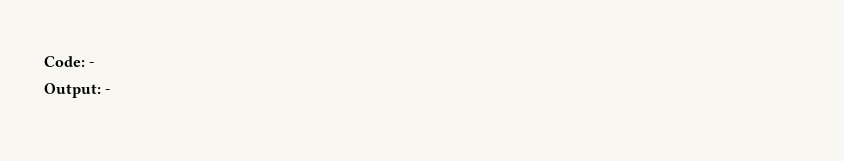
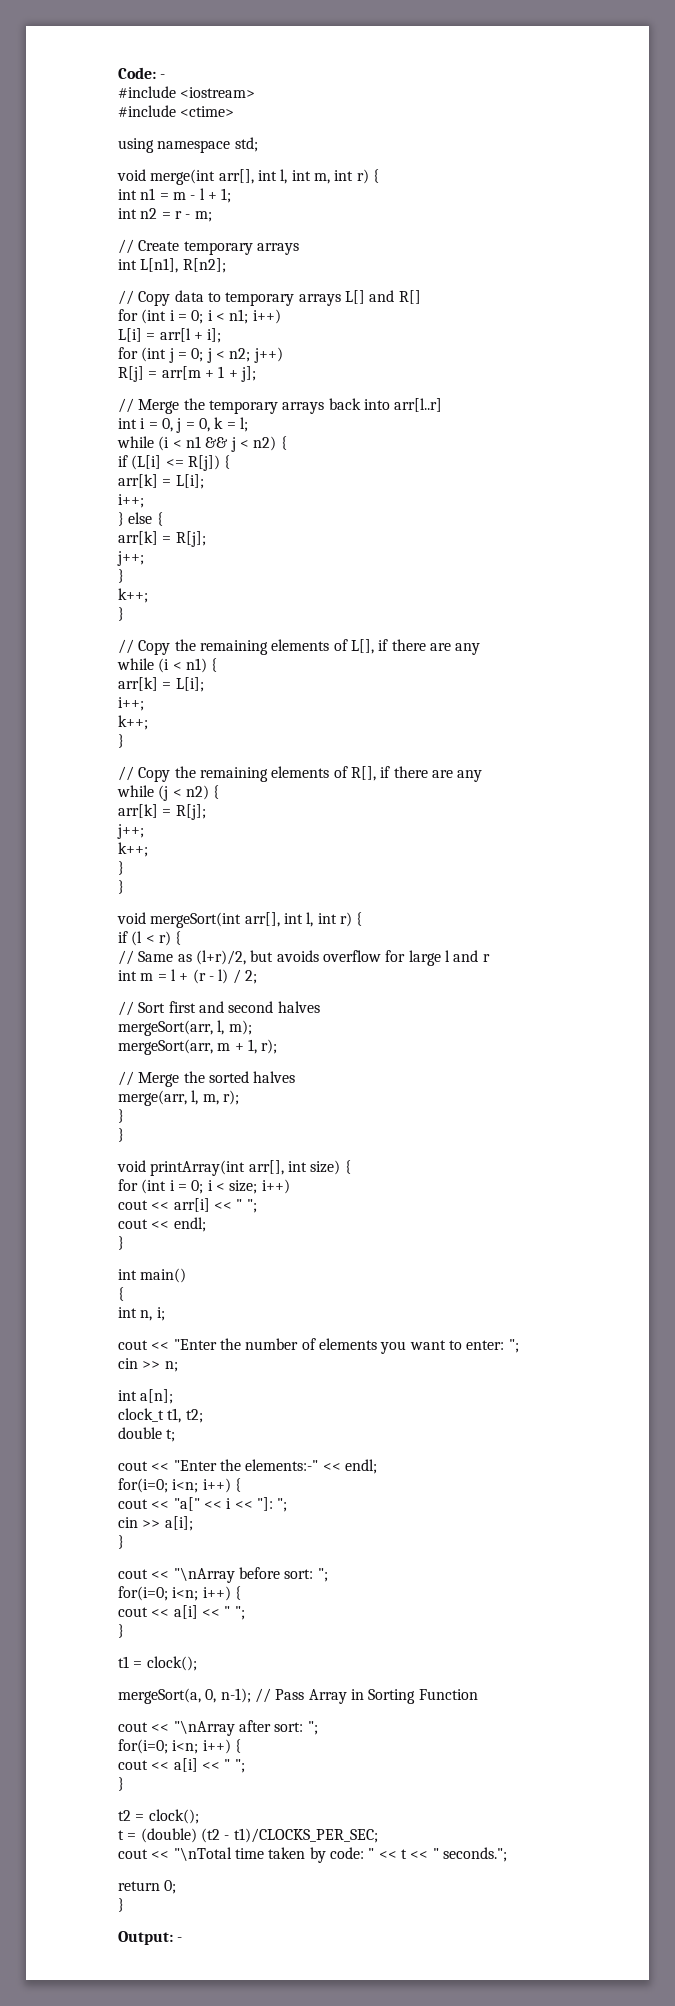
(95, 64) none -> [118,86,256,98] [118,105,235,117] [118,137,258,153] [117,169,379,185] [118,188,232,203] [118,208,212,222] [118,239,300,255] [118,258,226,273] [118,290,421,306] [118,309,281,324] [118,328,222,343] [118,347,283,363] [118,366,257,382] [118,398,443,414] [118,417,248,433] [117,436,287,452] [118,455,231,471] [118,474,204,489] [118,494,145,508] [118,512,163,526] [118,531,206,547] [117,551,145,566] [118,569,125,583] [118,588,149,603] [118,607,125,621] [118,639,481,655] [117,658,218,673] [118,677,204,692] [118,697,145,711] [118,715,149,730] [118,734,125,748] [118,766,483,782] [117,785,220,801] [118,804,206,820] [117,824,145,839] [118,842,149,857] [118,861,125,875] [118,880,125,894] [117,912,363,928] [118,931,182,946] [118,950,490,966] [118,969,257,984] [118,1001,320,1016] [118,1020,252,1036] [118,1039,278,1055] [118,1071,296,1087] [118,1090,240,1106] [118,1109,125,1123] [118,1128,125,1142] [117,1160,351,1176] [118,1179,290,1194] [118,1198,257,1213] [118,1217,206,1232] [118,1236,125,1250] [118,1268,187,1283] [118,1287,125,1301] [118,1307,165,1321] [118,1338,519,1354] [118,1358,178,1372] [118,1389,174,1404] [118,1408,203,1423] [118,1427,176,1442] [118,1459,378,1474] [118,1478,242,1493] [118,1497,288,1512] [118,1516,193,1531] [118,1535,125,1549] [118,1567,328,1583] [118,1586,242,1601] [118,1605,245,1620] [118,1624,125,1638] [118,1656,197,1671] [118,1688,478,1704] [118,1720,318,1736] [118,1739,242,1754] [118,1758,245,1773] [118,1777,125,1791] [118,1809,199,1824] [118,1828,378,1843] [118,1847,507,1863] [118,1880,177,1894] [118,1898,125,1912] // #include <iostream> // #include <ctime> // using namespace std; // void merge(int arr[], int l, int m, int r) { // int n1 = m - l + 1; // int n2 = r - m; // // Create temporary arrays // int L[n1], R[n2]; // // Copy data to temporary arrays L[] and R[] // for (int i = 0; i < n1; i++) // L[i] = arr[l + i]; // for (int j = 0; j < n2; j++) // R[j] = arr[m + 1 + j]; // // Merge the temporary arrays back into arr[l..r] // int i = 0, j = 0, k = l; // while (i < n1 && j < n2) { // if (L[i] <= R[j]) { // arr[k] = L[i]; // i++; // } else { // arr[k] = R[j]; // j++; // } // k++; // } // // Copy the remaining elements of L[], if there are any // while (i < n1) { // arr[k] = L[i]; // i++; // k++; // } // // Copy the remaining elements of R[], if there are any // while (j < n2) { // arr[k] = R[j]; // j++; // k++; // } // } // void mergeSort(int arr[], int l, int r) { // if (l < r) { // // Same as (l+r)/2, but avoids overflow for large l and r // int m = l + (r - l) / 2; // // Sort first and second halves // mergeSort(arr, l, m); // mergeSort(arr, m + 1, r); // // Merge the sorted halves // merge(arr, l, m, r); // } // } // void printArray(int arr[], int size) { // for (int i = 0; i < size; i++) // cout << arr[i] << " "; // cout << endl; // } // int main() // { // int n, i; // cout << "Enter the number of elements you want to enter: "; // cin >> n; // int a[n]; // clock_t t1, t2; // double t; // cout << "Enter the elements:-" << endl; // for(i=0; i<n; i++) { // cout << "a[" << i << "]: "; // cin >> a[i]; // } // cout << "\nArray before sort: "; // for(i=0; i<n; i++) { // cout << a[i] << " "; // } // t1 = clock(); // mergeSort(a, 0, n-1); // Pass Array in Sorting Function // cout << "\nArray after sort: "; // for(i=0; i<n; i++) { // cout << a[i] << " "; // } // t2 = clock(); // t = (double) (t2 - t1)/CLOCKS_PER_SEC; // cout << "\nTotal time taken by code: " << t << " seconds."; // return 0; // }

